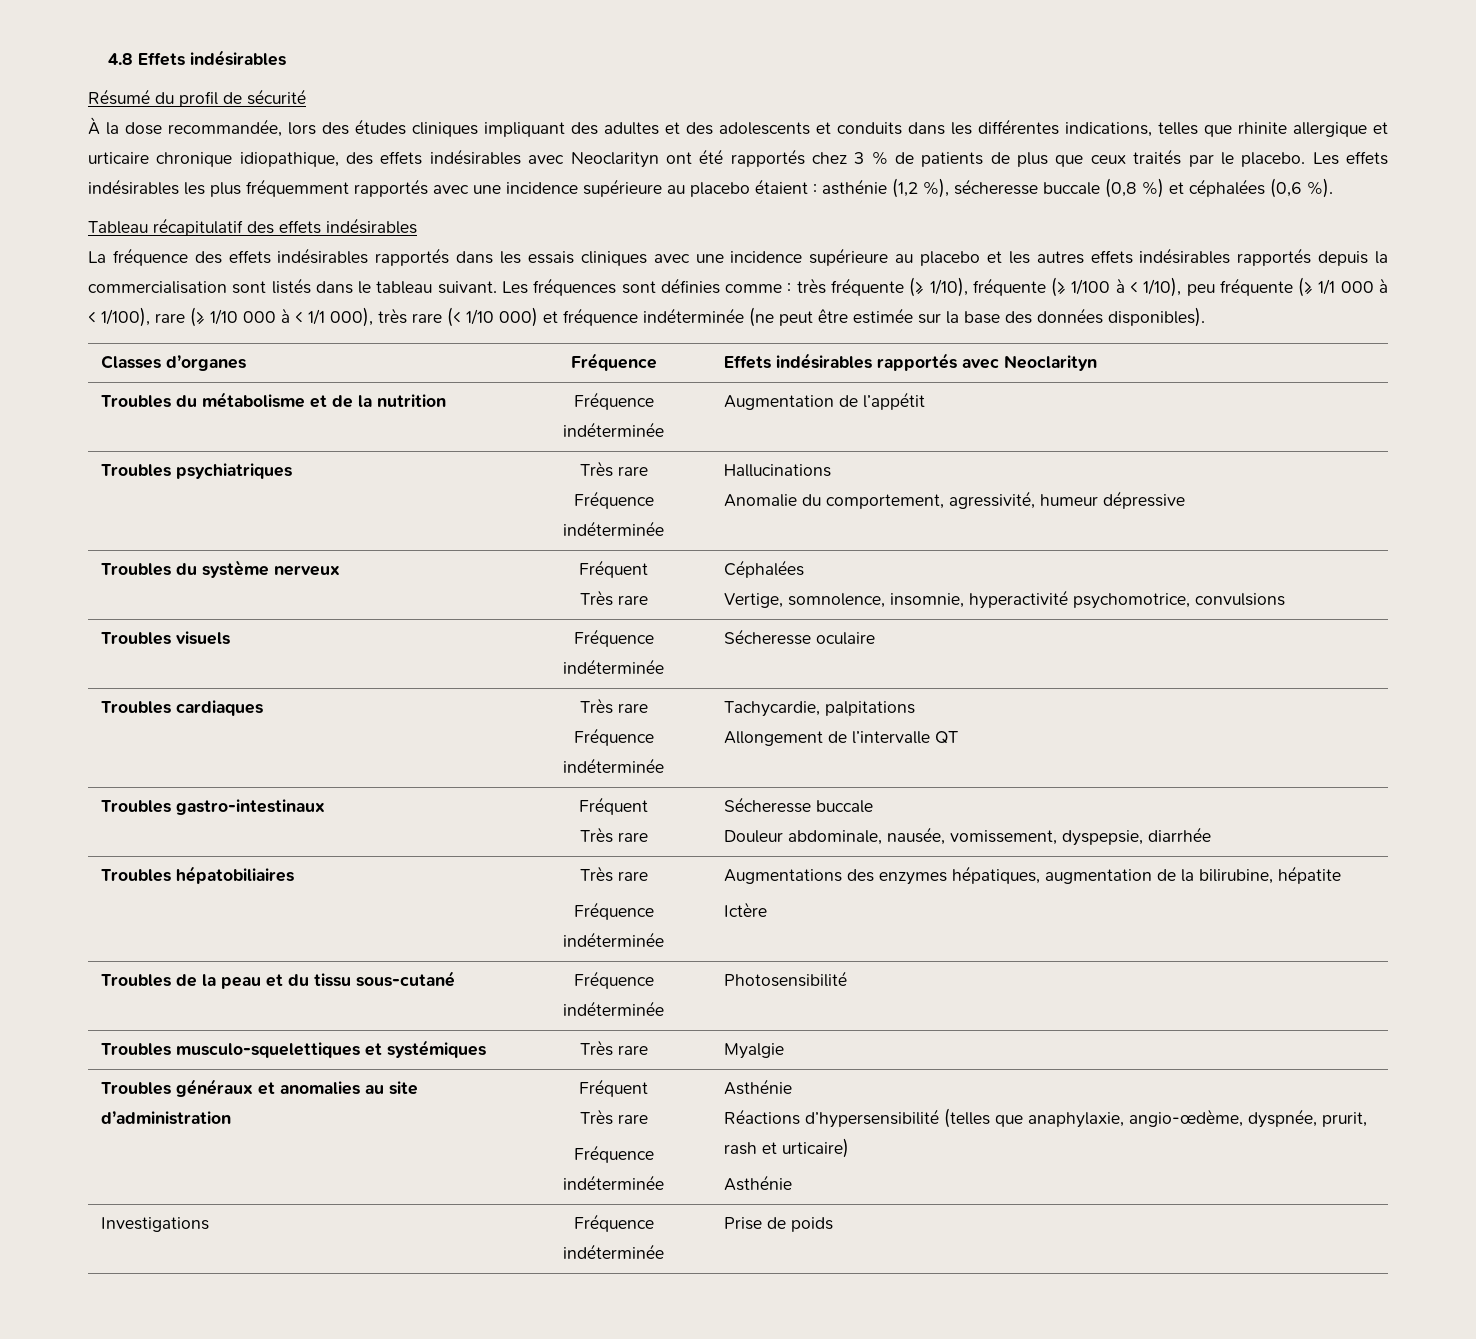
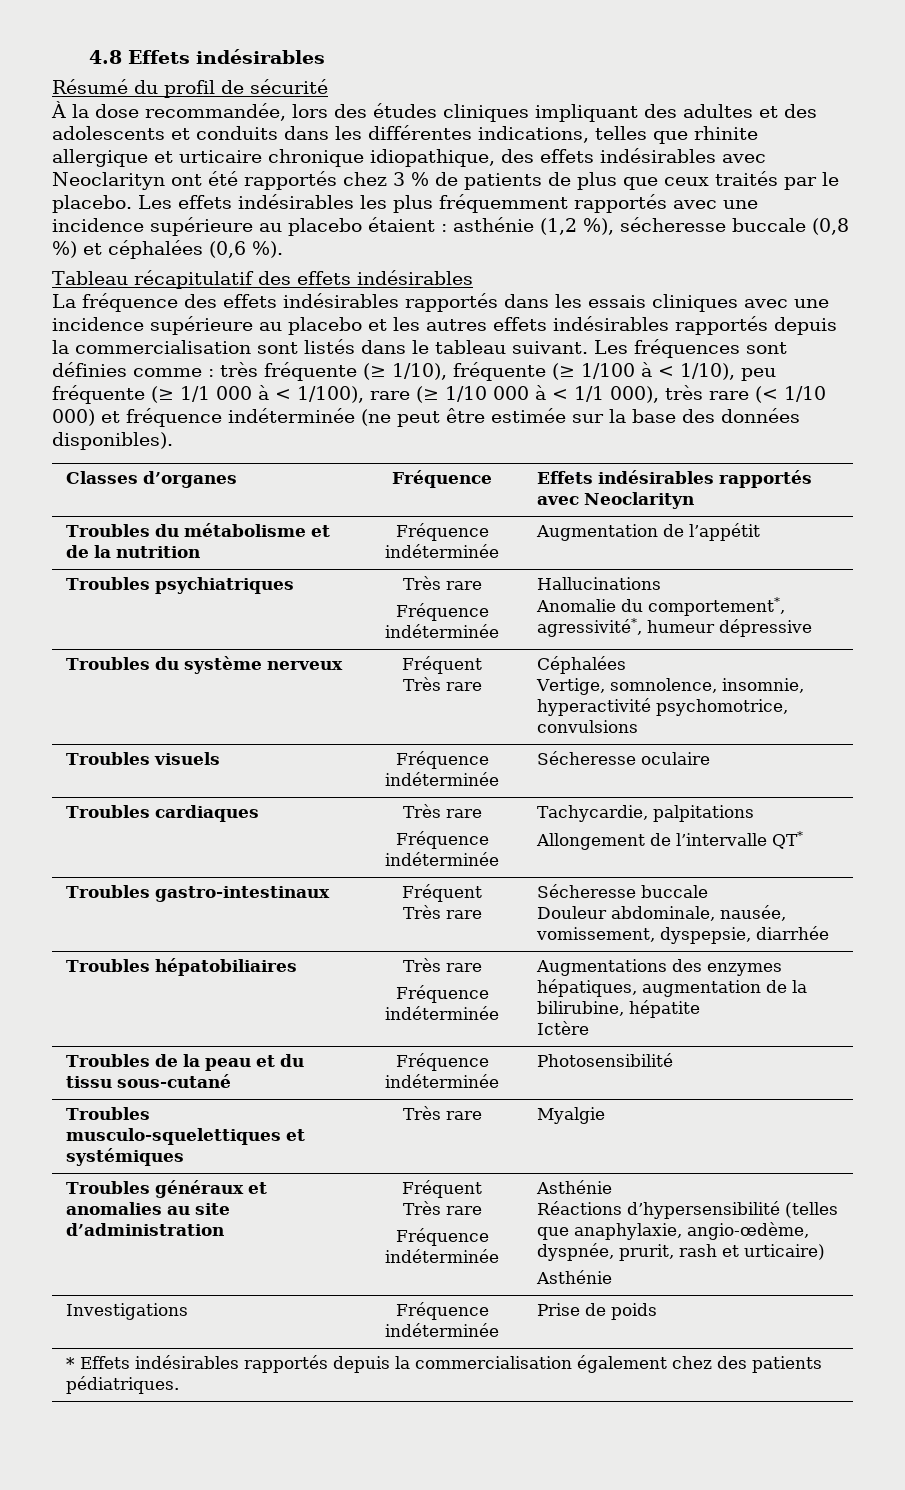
[826,491,1036,509] comportement, agressivité, -> [647,597,785,616] [536,618,642,637] comportement*, agressivité*,
[935,731,959,744] QT -> [771,831,803,849] QT*
(834, 1224) none -> [65,1355,822,1373] [65,1376,179,1394] // * Effets indésirables rapportés depuis la commercialisation également chez des patients pédiatriques.

